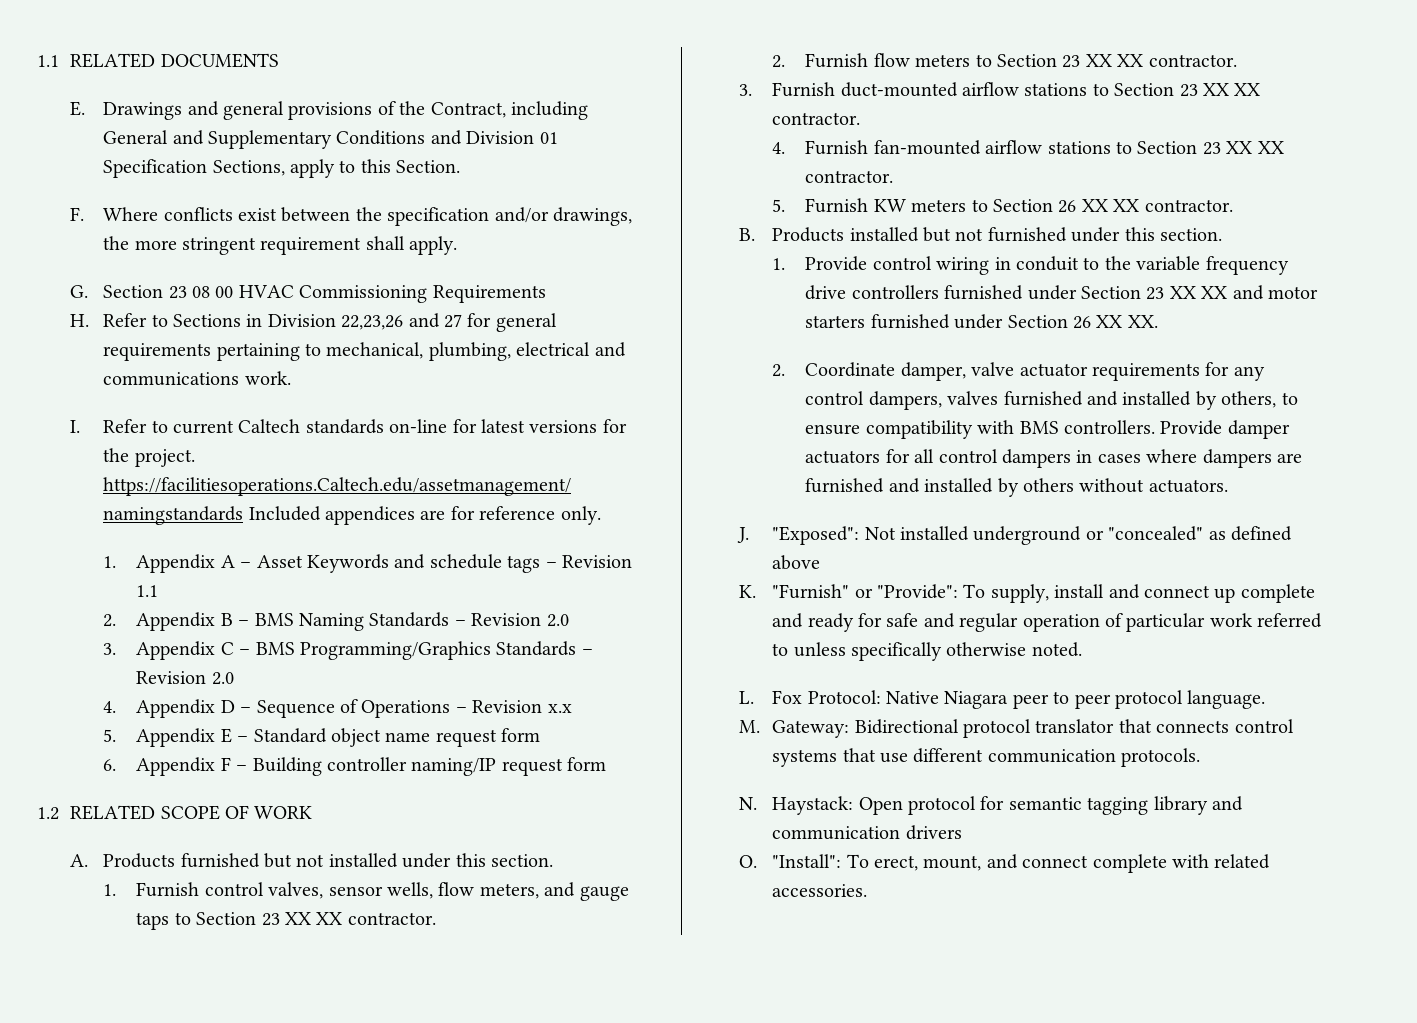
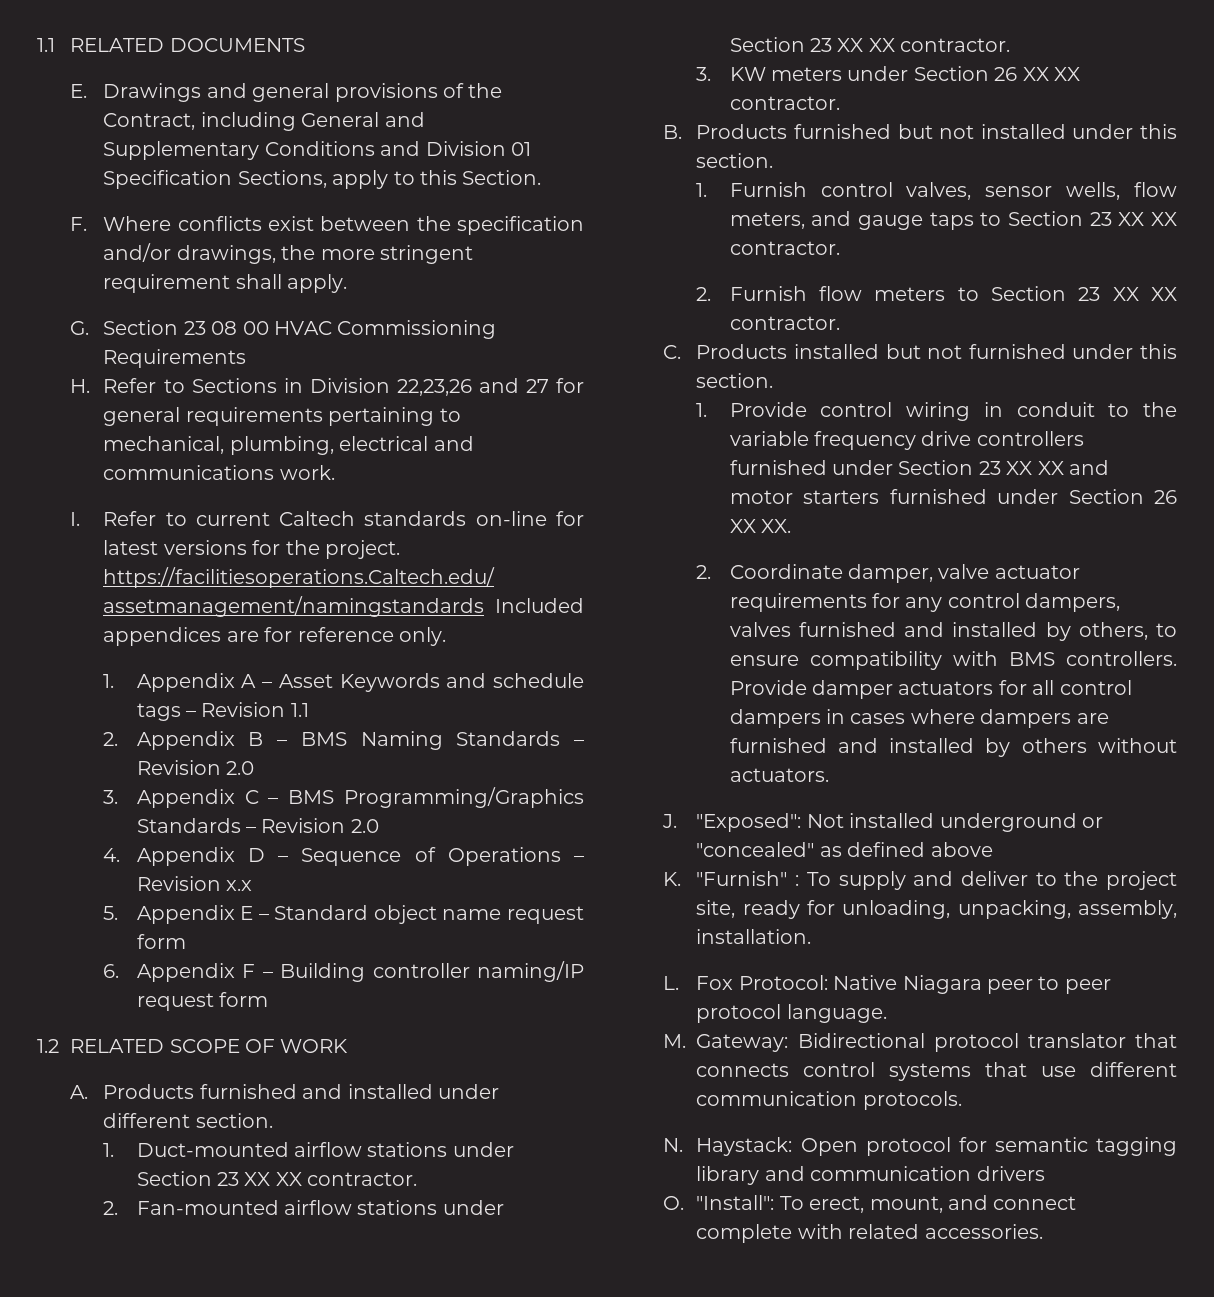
(260, 860) none -> [302,1084,500,1099] [103,1113,273,1128] [103,1142,514,1157] [136,1171,418,1186] [103,1200,504,1215] [729,37,1011,52] [696,66,1081,81] [729,96,840,110] [663,124,892,139] and installed under different section. // 1. Duct-mounted airflow stations under Section 23 XX XX contractor. // 2. Fan-mounted airflow stations under Section 23 XX XX contractor. // 3. KW meters under Section 26 XX XX contractor. // B. Products furnished
[739,82,1261,97] [772,112,861,125] [772,140,1284,155] [805,170,894,183] [772,198,1233,213] [739,228,756,241] 3. Furnish duct-mounted airflow stations to Section 23 XX XX contractor. // 4. Furnish fan-mounted airflow stations to Section 23 XX XX contractor. // 5. Furnish KW meters to Section 26 XX XX contractor. // B. -> [663,345,682,359] C.
[854,584,1315,603] [772,613,1323,632] [772,642,1082,661] or "Provide": To supply, install and connect up complete and ready for safe and regular operation of particular work referred to unless specifically otherwise noted. -> [795,871,1177,890] [696,900,1177,919] [696,929,812,944] : To supply and deliver to the project site, ready for unloading, unpacking, assembly, installation.

